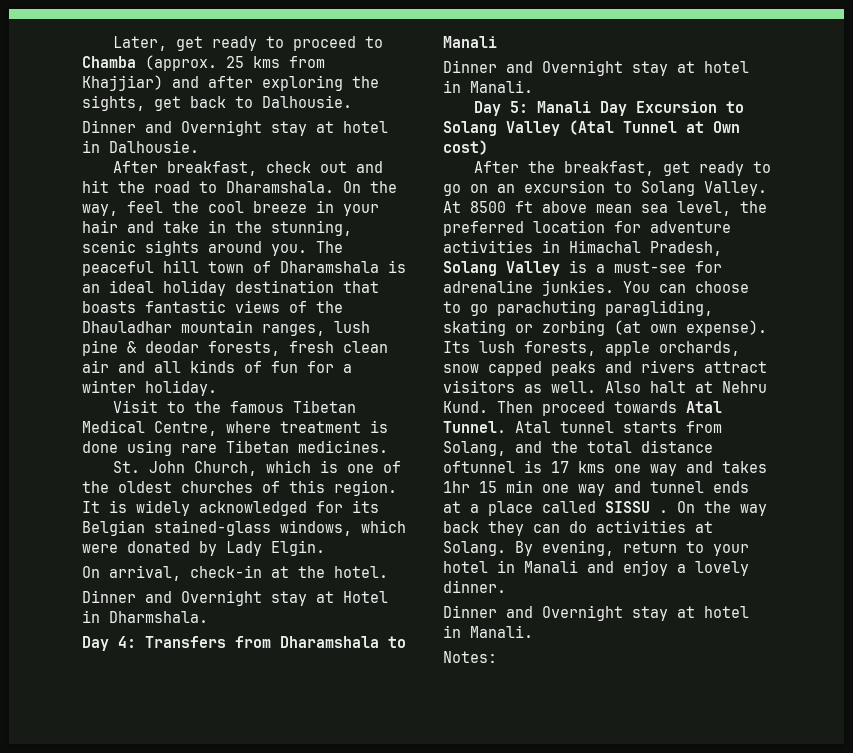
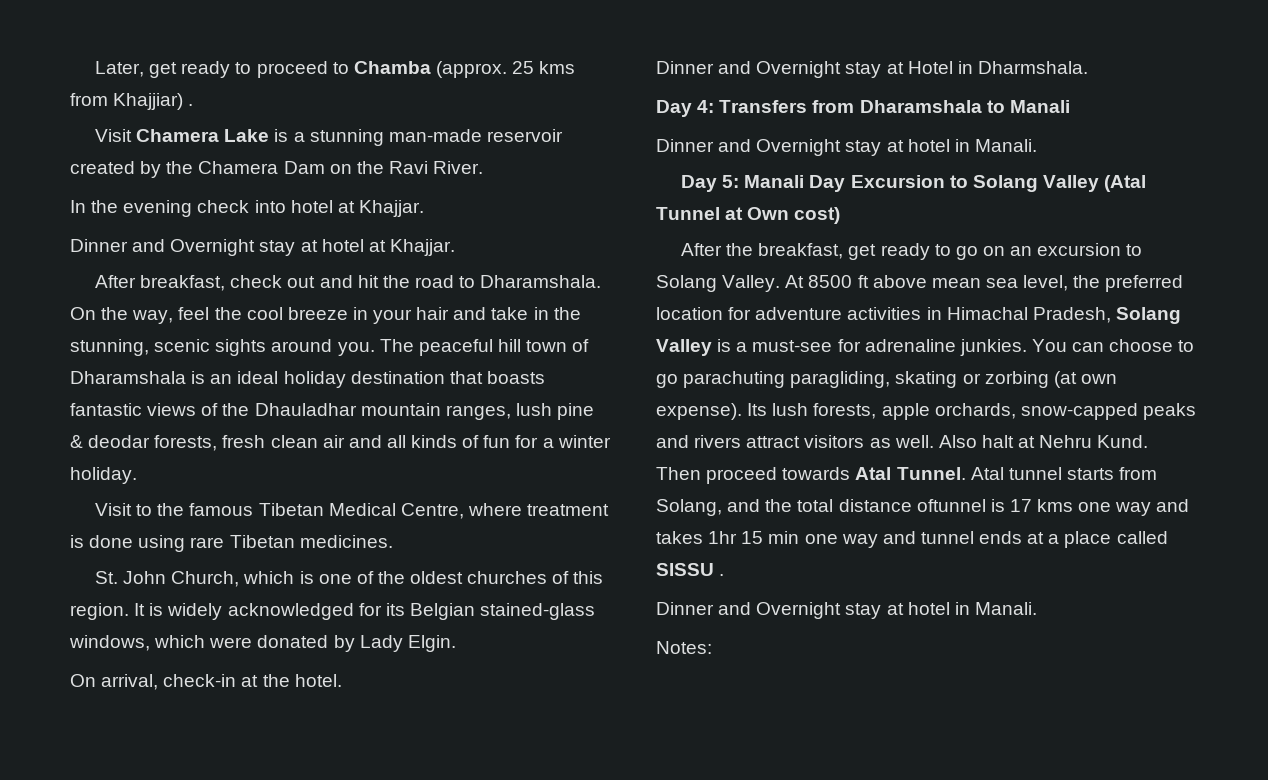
[172,75,379,91] [82,95,352,111] [82,120,388,136] [82,140,199,153] and after exploring the sights, get back to Dalhousie. // Dinner and Overnight stay at hotel in Dalhousie. -> [188,104,194,106] [94,129,563,146] [70,161,484,178] [70,200,424,217] [70,239,455,256] . // Visit Chamera Lake is a stunning man-made reservoir created by the Chamera Dam on the Ravi River. // In the evening check into hotel at Khajjar. // Dinner and Overnight stay at hotel at Khajjar.
[443,361,542,376] snow capped -> [1020,403,1138,420] snow-capped
[677,501,767,516] [443,520,713,536] [443,540,749,556] [443,560,749,576] [443,580,506,593] On the way back they can do activities at Solang. By evening, return to your hotel in Manali and enjoy a lovely dinner. -> (725, 575) none

